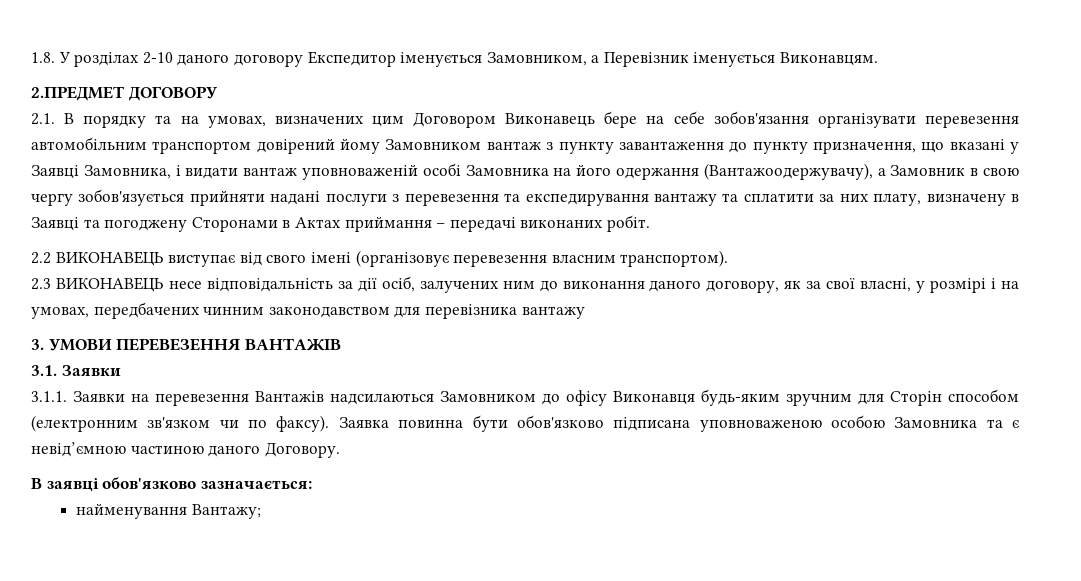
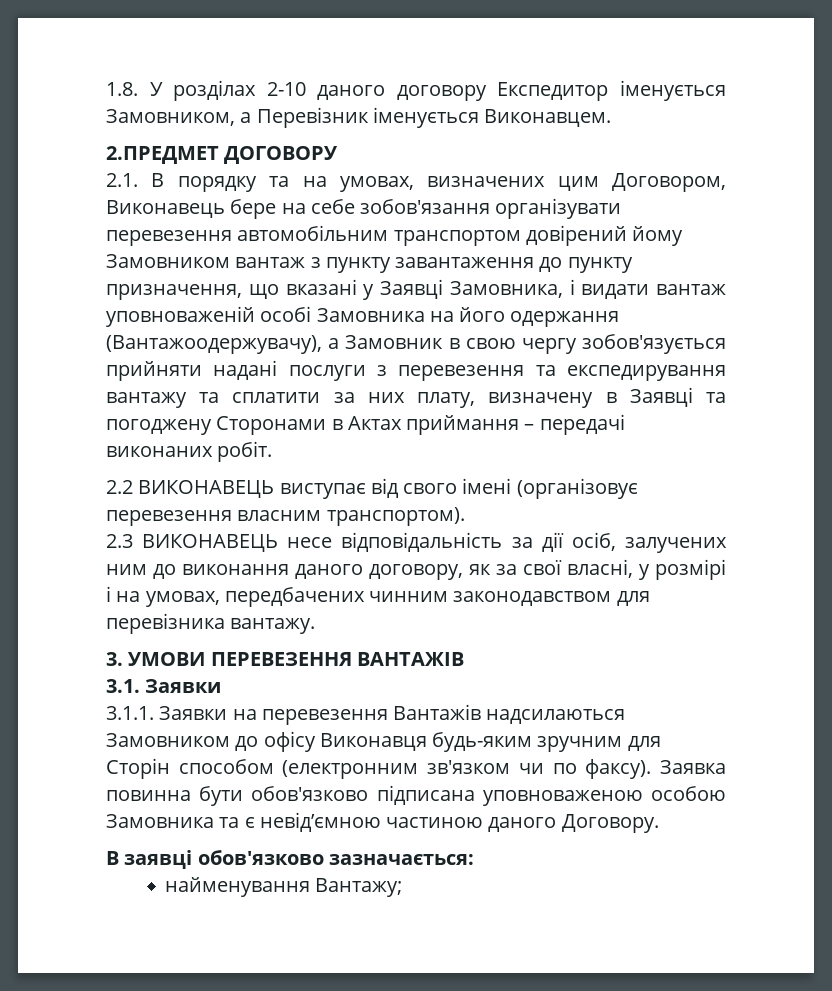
[780,52,879,66] Виконавцям. -> [484,109,612,127] Виконавцем.
[413,112,497,128] Договором -> [612,173,726,192] Договором,
[521,306,585,319] вантажу -> [230,618,316,634] вантажу.

